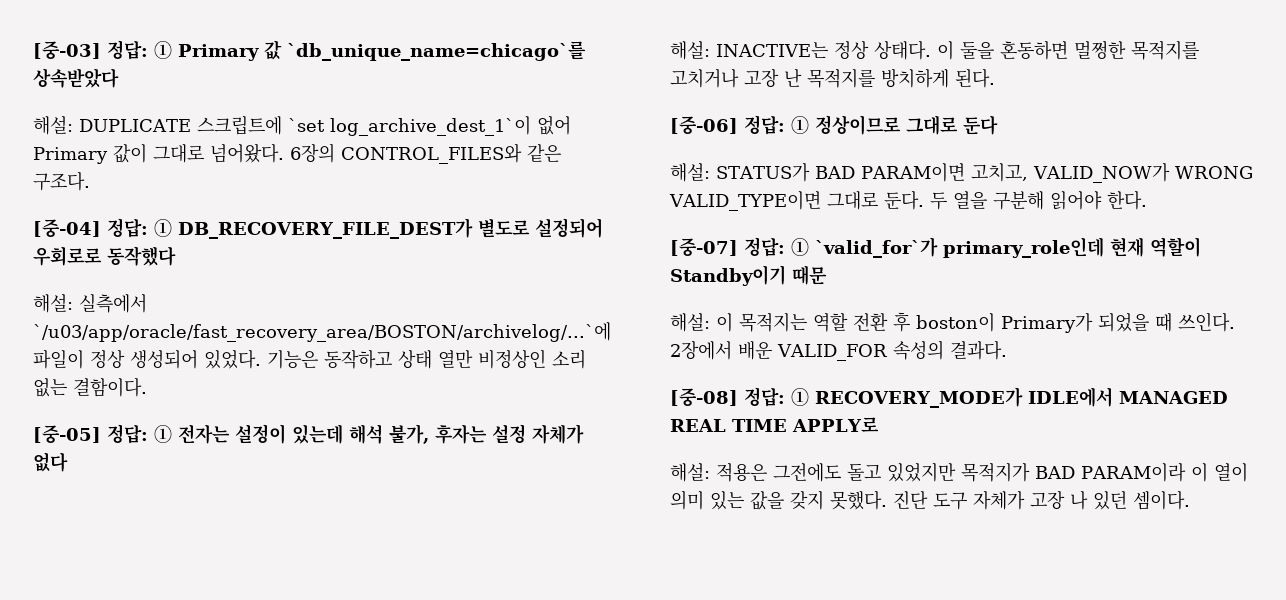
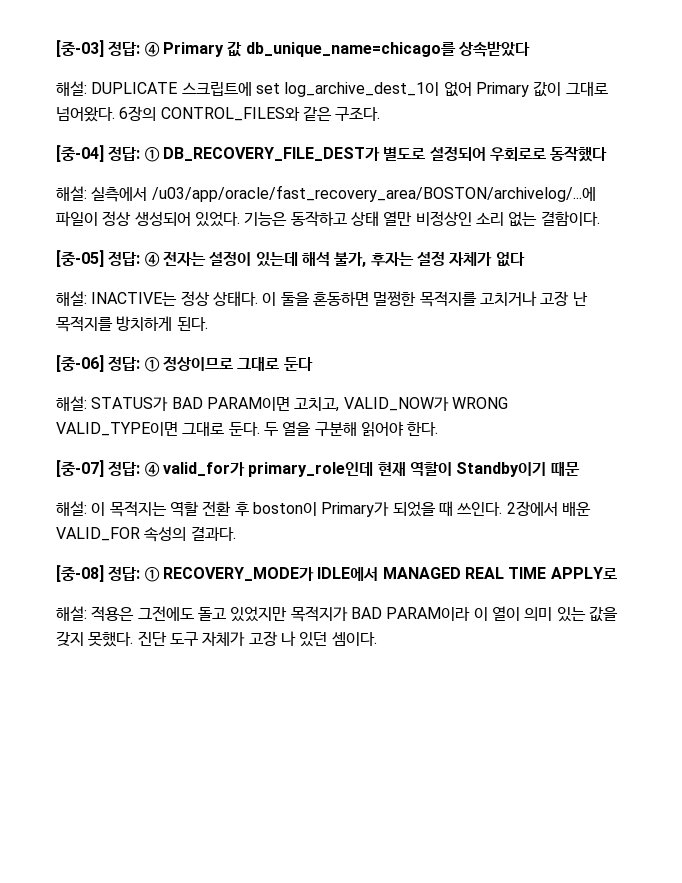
[154,41,172,59] ① -> [144,41,160,57] ④
[287,41,586,61] `db_unique_name=chicago`를 -> [245,42,456,57] db_unique_name=chicago를
[287,116,531,136] `set log_archive_dest_1`이 -> [255,82,440,97] set log_archive_dest_1이
[33,322,611,342] `/u03/app/oracle/fast_recovery_area/BOSTON/archivelog/...`에 -> [151,185,596,202] /u03/app/oracle/fast_recovery_area/BOSTON/archivelog/...에
[154,425,172,443] ① -> [144,251,160,267] ④
[791,237,938,258] ① `valid_for`가 -> [144,461,245,477] ④ valid_for가

